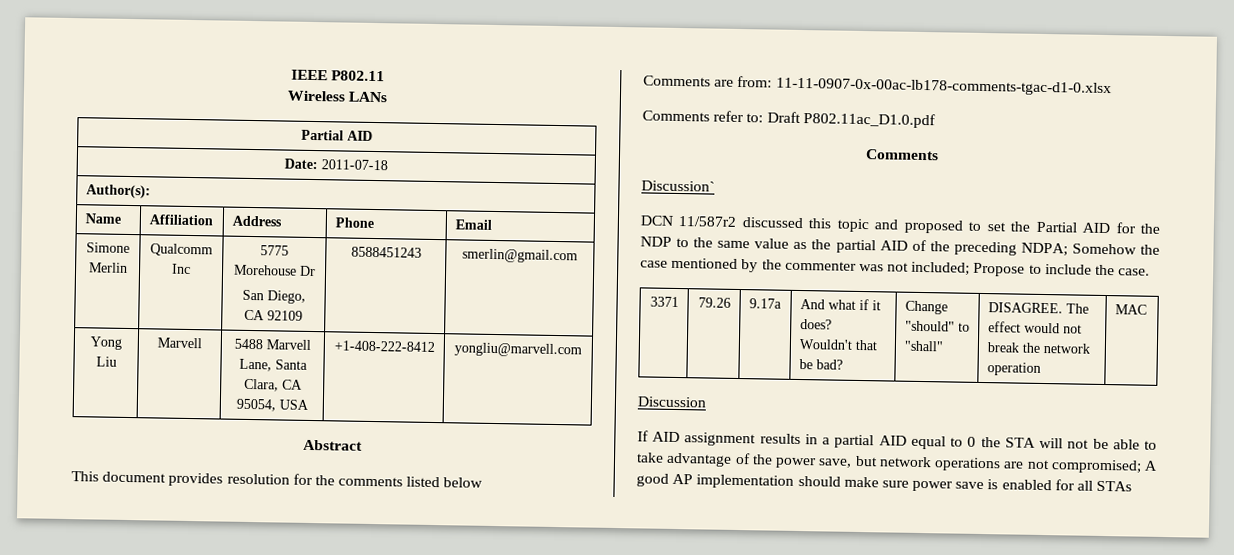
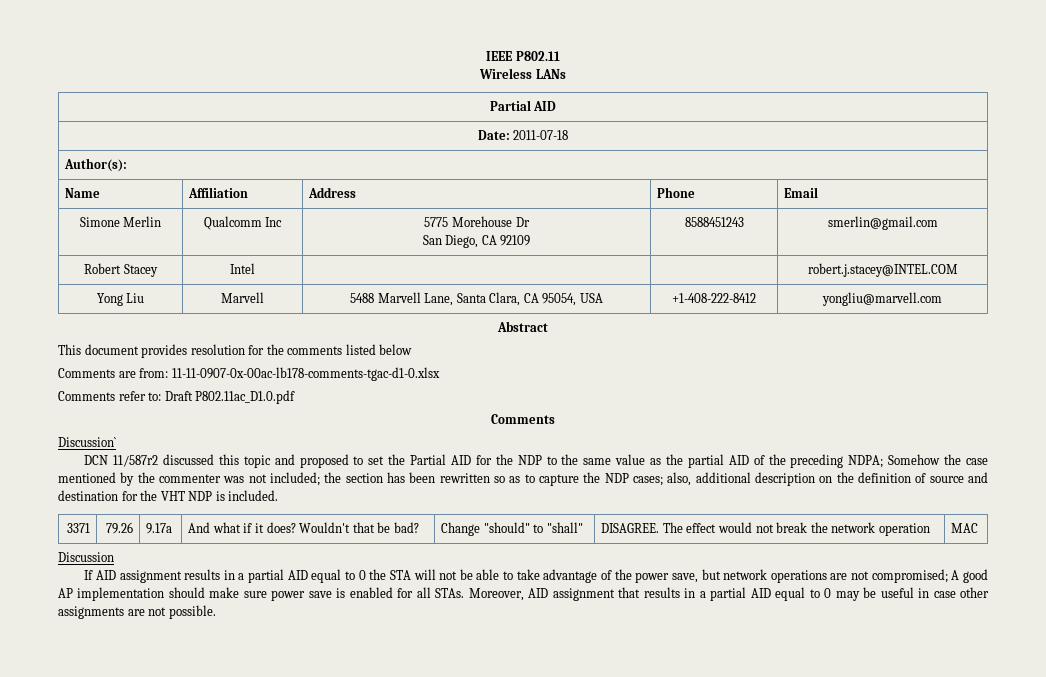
(578, 256) none -> [84,263,158,277] [230,263,255,274] [807,263,958,277] // Robert Stacey | Intel | | | robert.j.stacey@INTEL.COM
[973,262,1151,277] Propose to include the case. -> [324,472,989,486] [58,490,279,501] the section has been rewritten so as to capture the NDP cases; also, additional description on the definition of source and destination for the VHT NDP is included.
[1096,480,1133,492] STAs -> [435,587,989,601] [58,605,216,619] STAs. Moreover, AID assignment that results in a partial AID equal to 0 may be useful in case other assignments are not possible.

